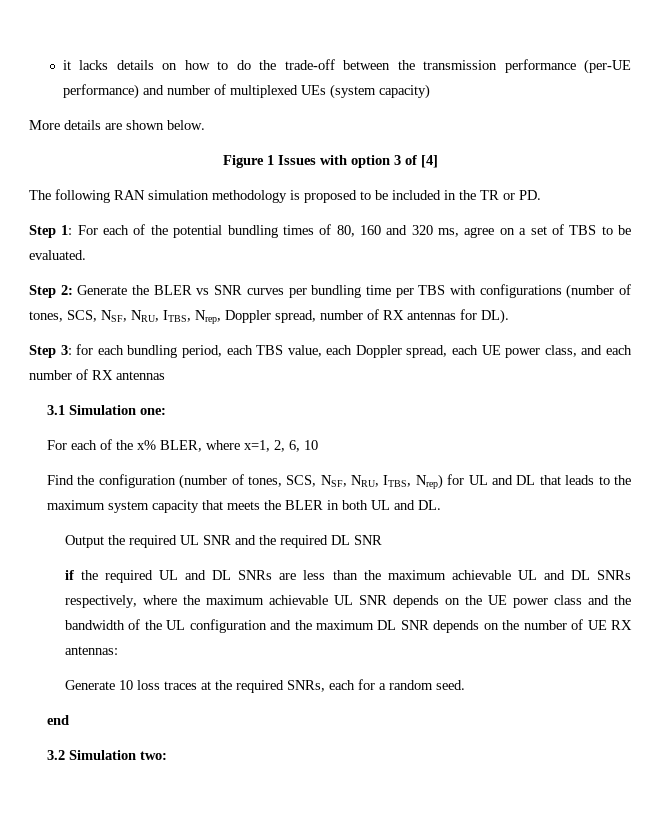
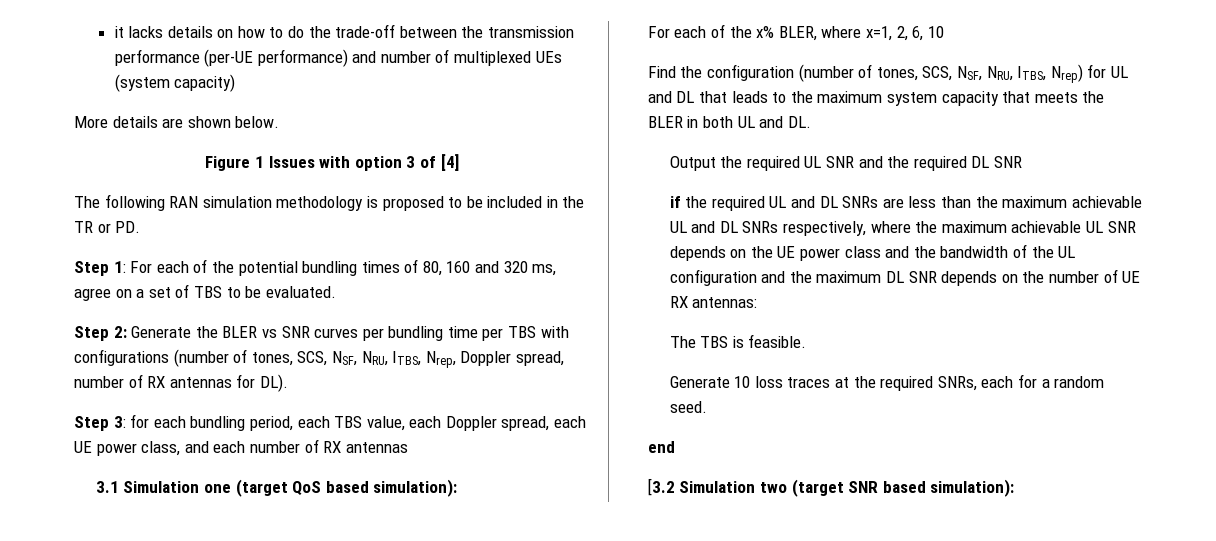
[139,408,166,415] one: -> [204,479,458,497] one (target QoS based simulation):
(118, 650) none -> [669,334,807,348] // The TBS is feasible.
[46,750,167,760] 3.2 Simulation two: -> [647,478,1015,497] [3.2 Simulation two (target SNR based simulation):

